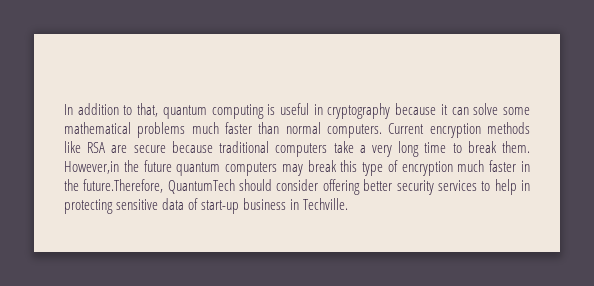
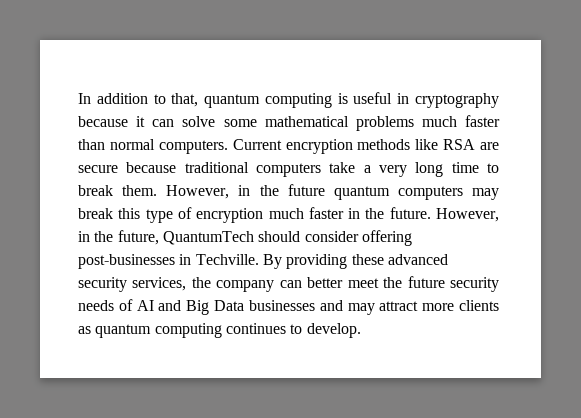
[64,161,119,174] However,in -> [166,185,251,199] However, in
[83,179,530,195] [64,198,349,214] future.Therefore, QuantumTech should consider offering better security services to help in protecting sensitive data of start-up business in Techville. -> [389,207,500,222] [78,230,412,246] [78,254,448,269] [78,276,500,292] [78,299,499,315] [78,323,361,338] future. However, in the future, QuantumTech should consider offering post-businesses in Techville. By providing these advanced security services, the company can better meet the future security needs of AI and Big Data businesses and may attract more clients as quantum computing continues to develop.

